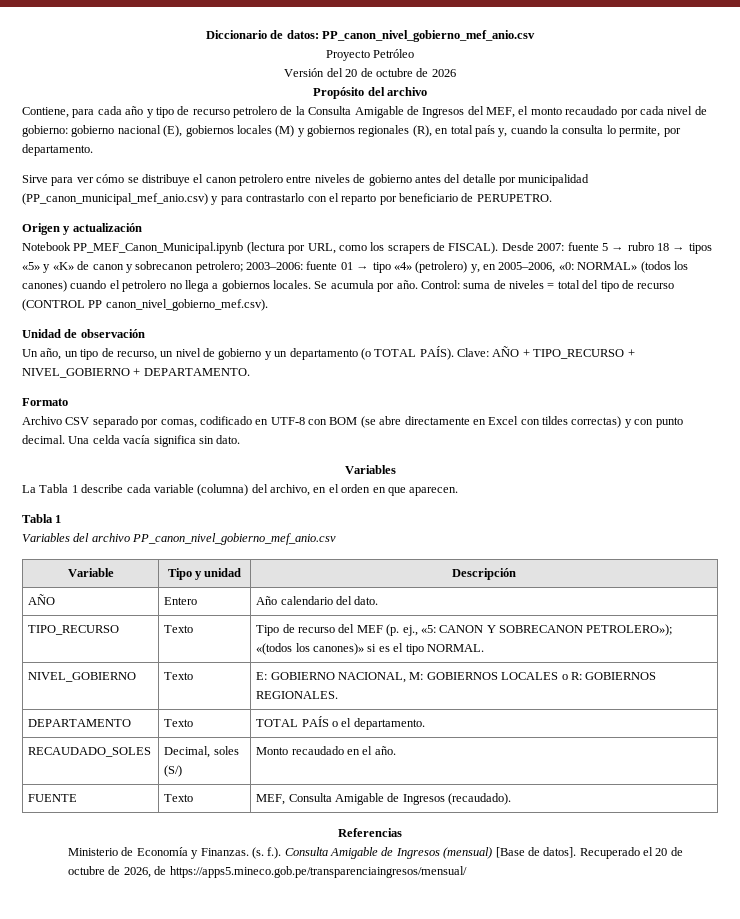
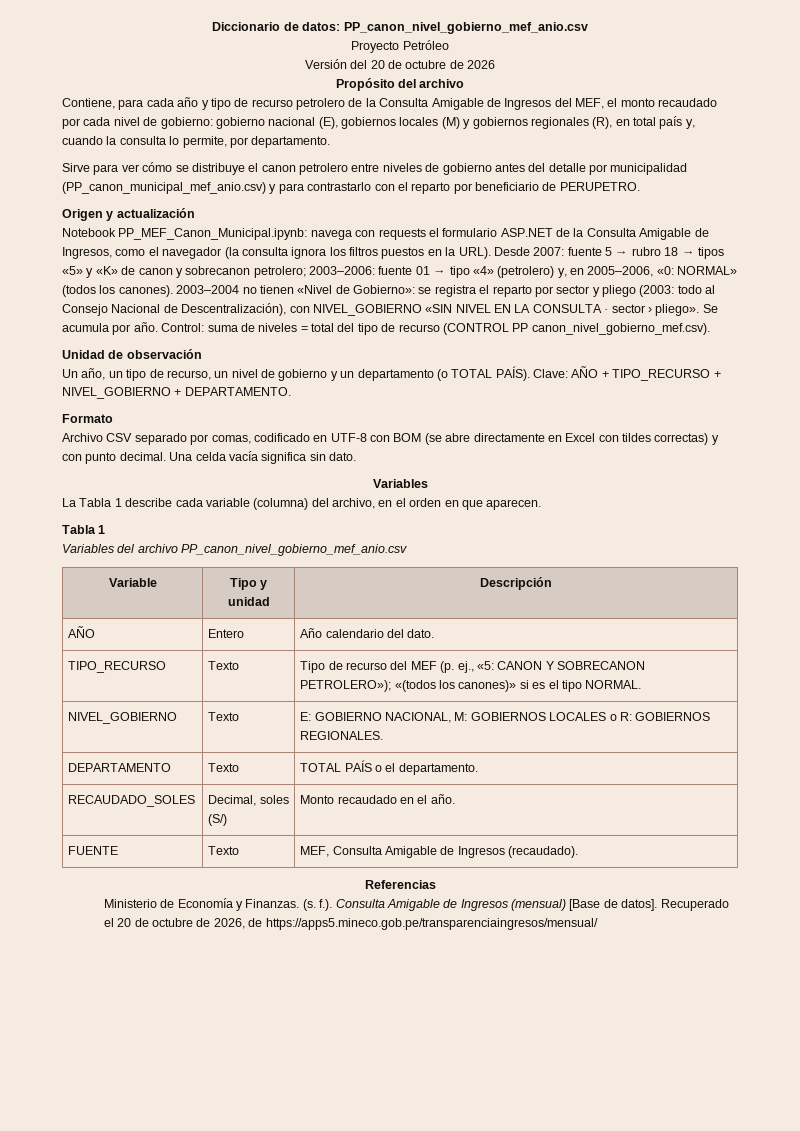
[73,242,499,254] PP_MEF_Canon_Municipal.ipynb (lectura por URL, como los scrapers de FISCAL). -> [118,228,709,240] [62,247,491,259] PP_MEF_Canon_Municipal.ipynb: navega con requests el formulario ASP.NET de la Consulta Amigable de Ingresos, como el navegador (la consulta ignora los filtros puestos en la URL).
[22,280,311,292] canones) cuando el petrolero no llega a gobiernos locales. -> [118,285,716,297] [62,303,700,316] canones). 2003–2004 no tienen «Nivel de Gobierno»: se registra el reparto por sector y pliego (2003: todo al Consejo Nacional de Descentralización), con NIVEL_GOBIERNO «SIN NIVEL EN LA CONSULTA · sector › pliego».

